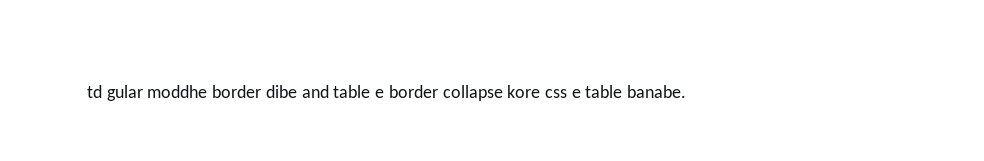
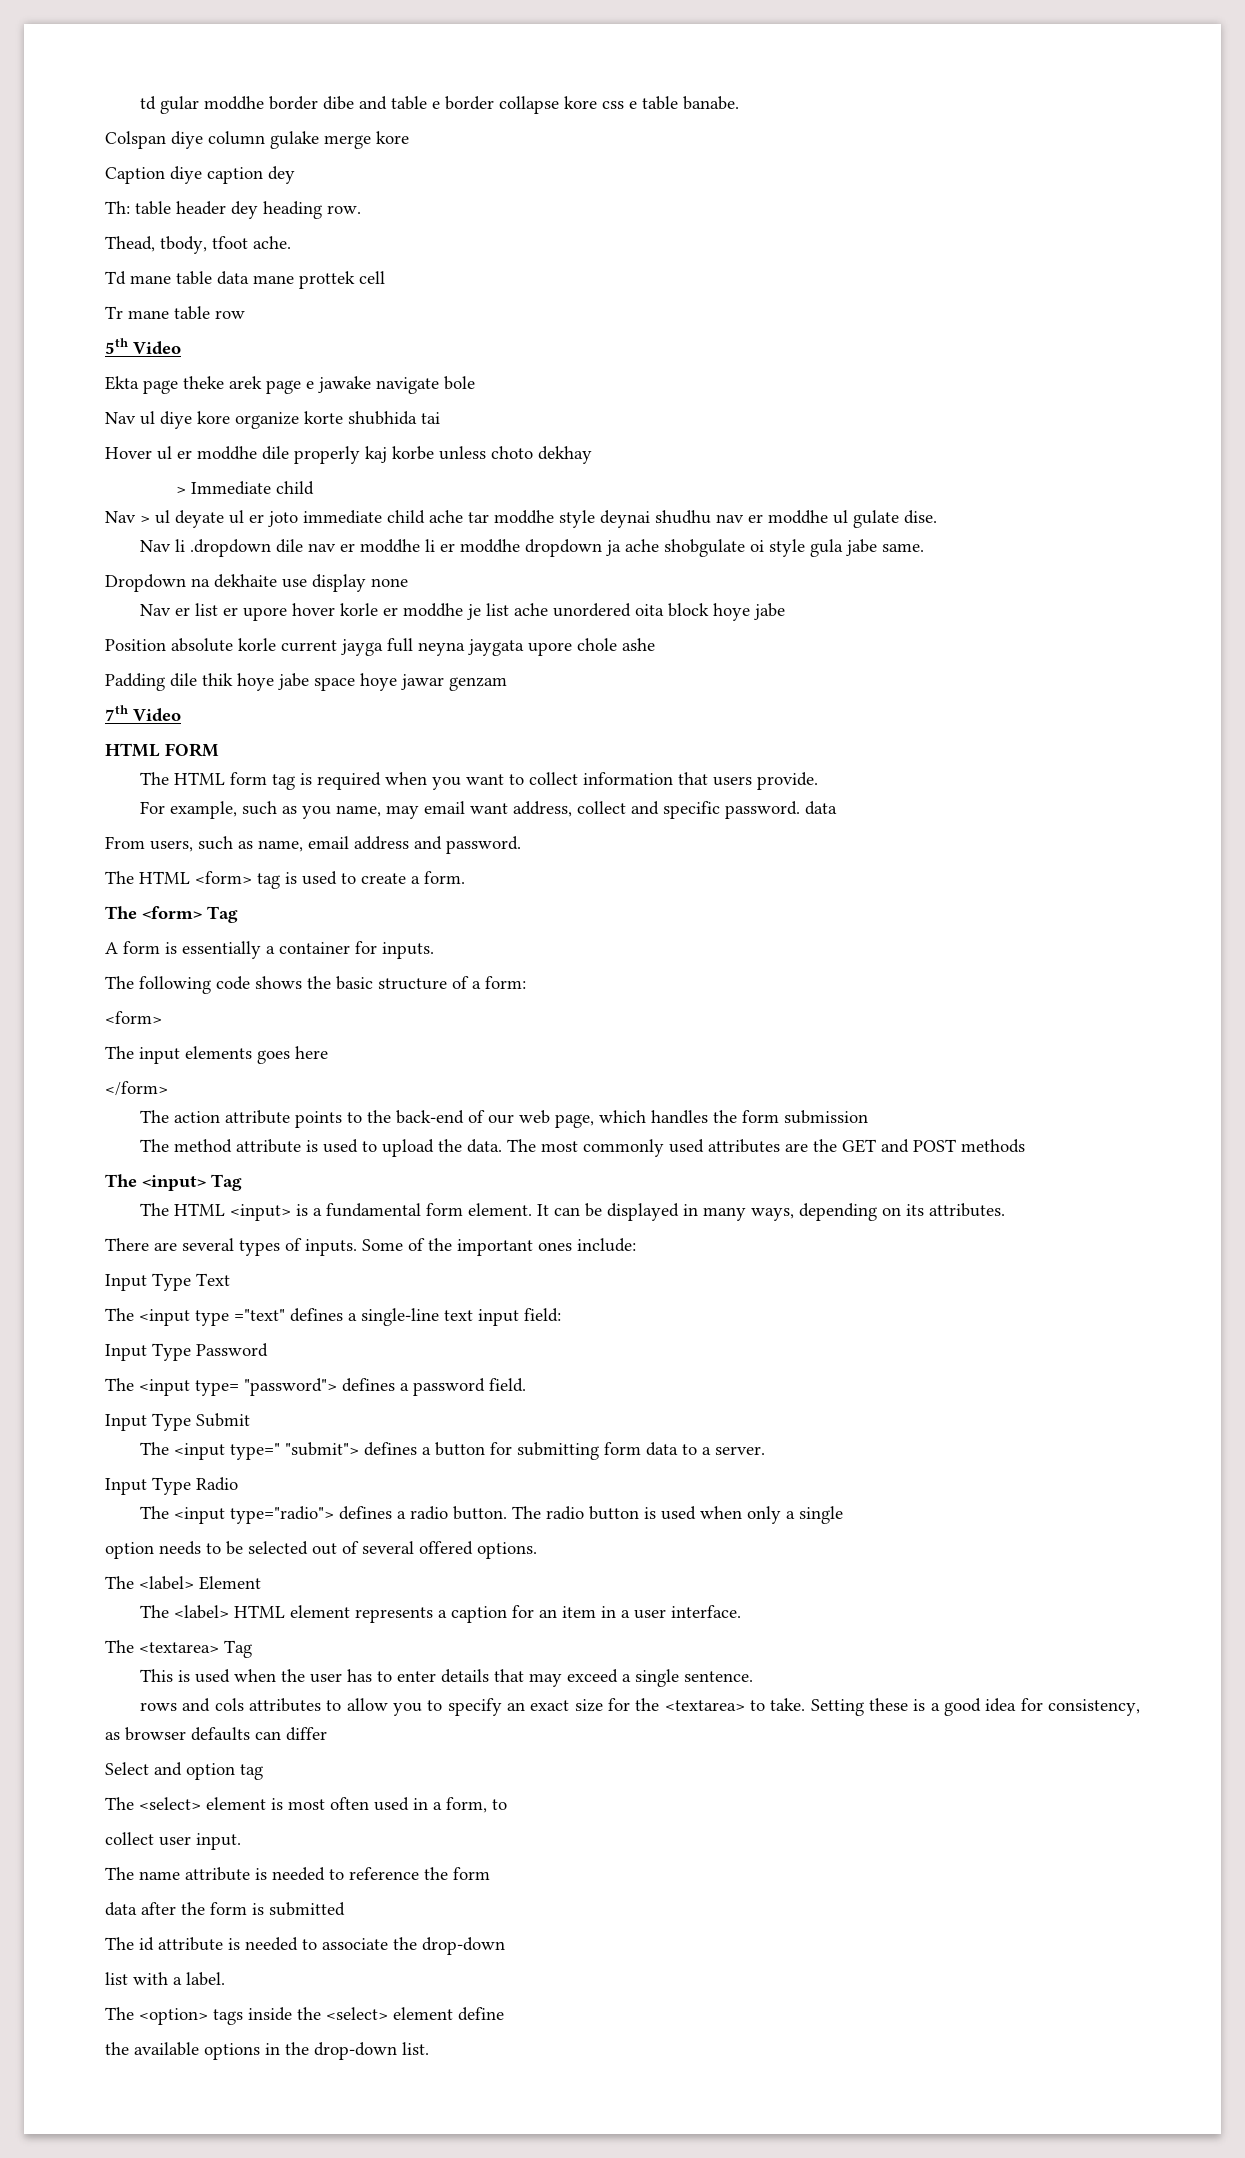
(687, 91) none -> [105,131,409,149] [105,166,295,184] [105,201,361,219] [105,236,291,254] [105,271,385,289] [105,306,245,320] [105,338,181,355] [105,376,475,394] [105,411,440,429] [105,446,592,464] [176,481,315,495] [105,510,937,528] [139,539,924,557] [105,574,408,592] [139,603,785,621] [105,638,655,656] [105,673,507,691] [105,705,181,722] [105,743,219,757] [139,772,818,790] [139,801,837,819] [105,836,521,854] [105,871,465,889] [105,906,238,923] [105,941,434,959] [105,976,526,994] [105,1011,162,1024] [105,1046,328,1064] [105,1081,168,1096] [139,1110,868,1128] [139,1139,1025,1157] [105,1174,242,1191] [139,1203,1005,1221] [105,1238,636,1256] [105,1273,230,1291] [105,1308,561,1326] [105,1343,268,1361] [105,1378,526,1396] [105,1413,250,1431] [139,1442,765,1460] [105,1477,238,1495] [139,1506,843,1524] [105,1541,537,1559] [105,1576,261,1590] [139,1605,741,1623] [105,1640,252,1658] [139,1669,753,1687] [139,1698,1140,1716] [105,1727,327,1741] [105,1762,263,1780] [105,1797,507,1813] [105,1832,241,1850] [105,1867,490,1881] [105,1902,345,1916] [105,1937,505,1955] [105,1972,225,1986] [105,2007,504,2025] [105,2042,429,2060] // Colspan diye column gulake merge kore // Caption diye caption dey // Th: table header dey heading row. // Thead, tbody, tfoot ache. // Td mane table data mane prottek cell // Tr mane table row // 5th Video // Ekta page theke arek page e jawake navigate bole // Nav ul diye kore organize korte shubhida tai // Hover ul er moddhe dile properly kaj korbe unless choto dekhay // > Immediate child // Nav > ul deyate ul er joto immediate child ache tar moddhe style deynai shudhu nav er moddhe ul gulate dise. // Nav li .dropdown dile nav er moddhe li er moddhe dropdown ja ache shobgulate oi style gula jabe same. // Dropdown na dekhaite use display none // Nav er list er upore hover korle er moddhe je list ache unordered oita block hoye jabe // Position absolute korle current jayga full neyna jaygata upore chole ashe // Padding dile thik hoye jabe space hoye jawar genzam // 7th Video // HTML FORM // The HTML form tag is required when you want to collect information that users provide. // For example, such as you name, may email want address, collect and specific password. data // From users, such as name, email address and password. // The HTML <form> tag is used to create a form. // The <form> Tag // A form is essentially a container for inputs. // The following code shows the basic structure of a form: // <form> // The input elements goes here // </form> // The action attribute points to the back-end of our web page, which handles the form submission // The method attribute is used to upload the data. The most commonly used attributes are the GET and POST methods // The <input> Tag // The HTML <input> is a fundamental form element. It can be displayed in many ways, depending on its attributes. // There are several types of inputs. Some of the important ones include: // Input Type Text // The <input type ="text" defines a single-line text input field: // Input Type Password // The <input type= "password"> defines a password field. // Input Type Submit // The <input type=" "submit"> defines a button for submitting form data to a server. // Input Type Radio // The <input type="radio"> defines a radio button. The radio button is used when only a single // option needs to be selected out of several offered options. // The <label> Element // The <label> HTML element represents a caption for an item in a user interface. // The <textarea> Tag // This is used when the user has to enter details that may exceed a single sentence. // rows and cols attributes to allow you to specify an exact size for the <textarea> to take. Setting these is a good idea for consistency, as browser defaults can differ // Select and option tag // The <select> element is most often used in a form, to // collect user input. // The name attribute is needed to reference the form // data after the form is submitted // The id attribute is needed to associate the drop-down // list with a label. // The <option> tags inside the <select> element define // the available options in the drop-down list.

